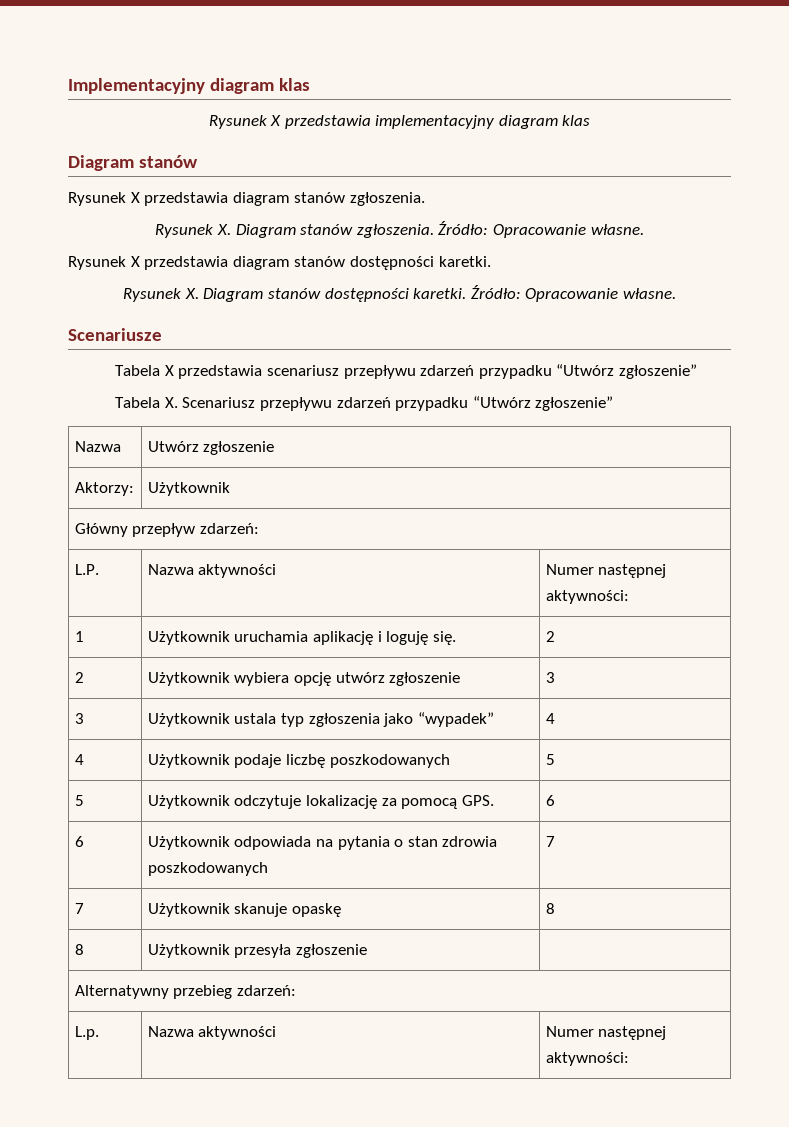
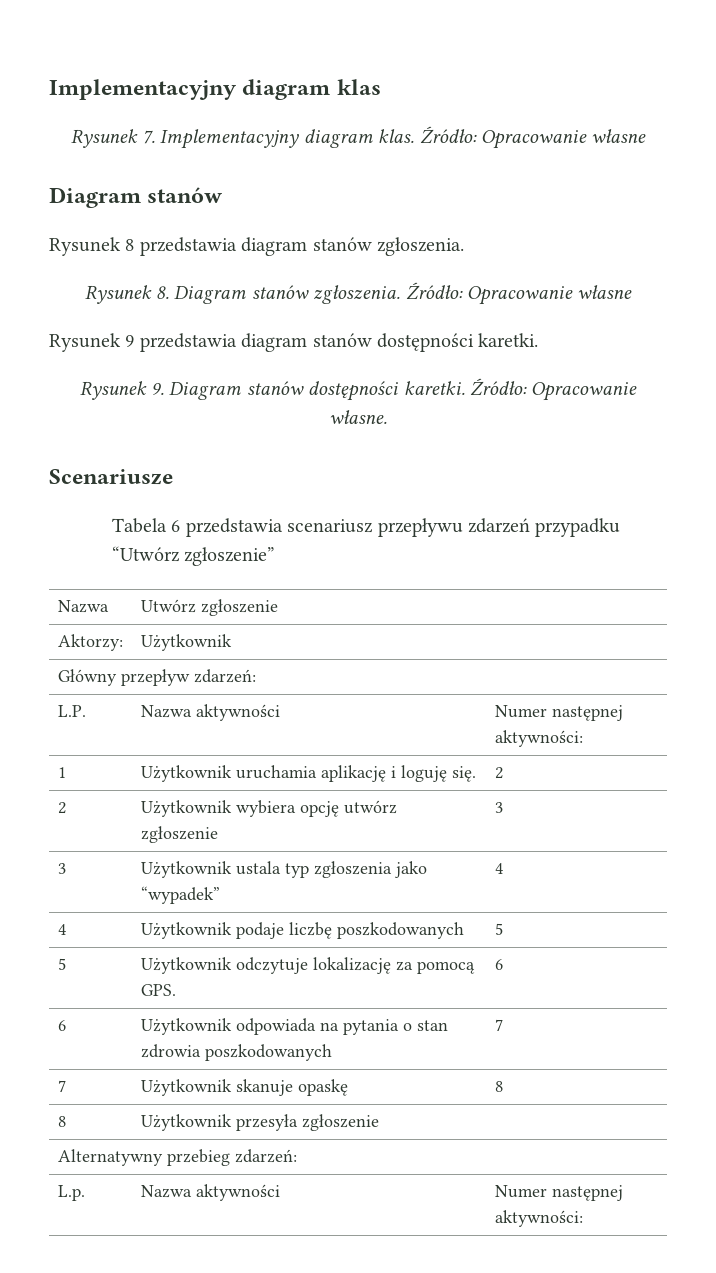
[270,115,591,129] X przedstawia implementacyjny diagram klas -> [142,126,647,149] 7. Implementacyjny diagram klas. Źródło: Opracowanie własne
[130,192,140,203] X -> [125,239,135,251] 8
[217,224,232,235] X. -> [156,286,170,299] 8.
[590,224,644,235] [68,256,140,270] własne. // Rysunek X -> [577,285,633,299] [49,333,135,352] własne // Rysunek 9
[184,288,199,299] X. -> [150,383,164,395] 9.
[164,365,174,376] X -> [171,520,181,532] 6
[115,396,614,411] // Tabela X. Scenariusz przepływu zdarzeń przypadku “Utwórz zgłoszenie” -> (276, 556) none

